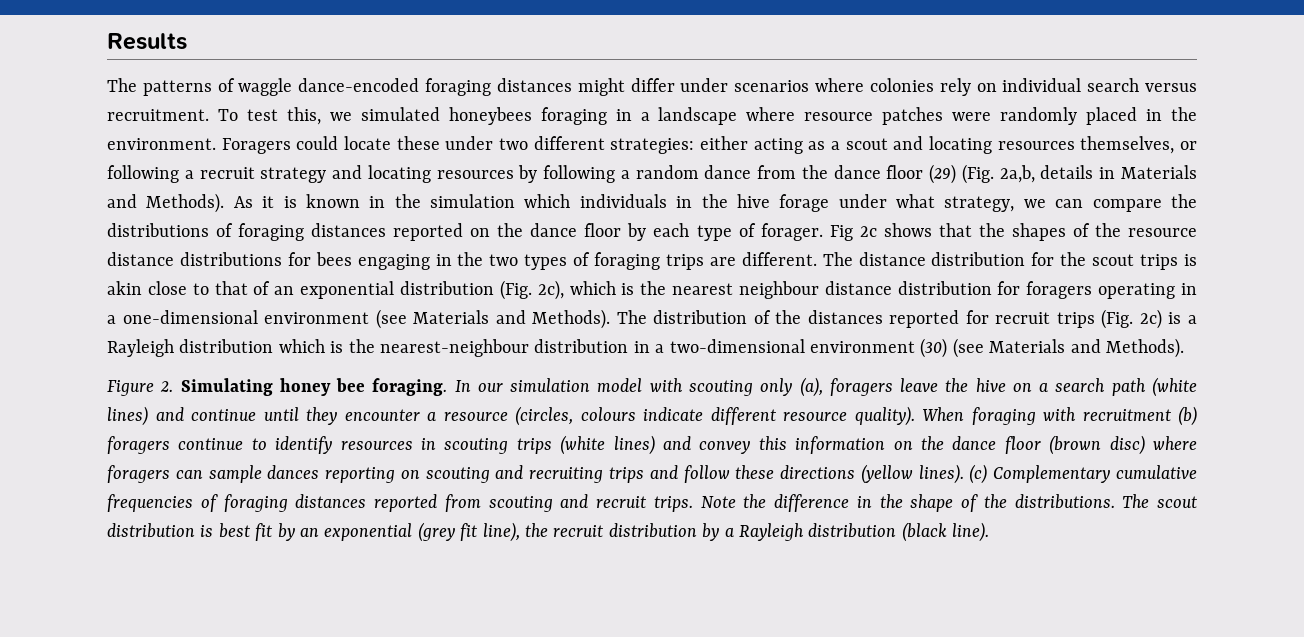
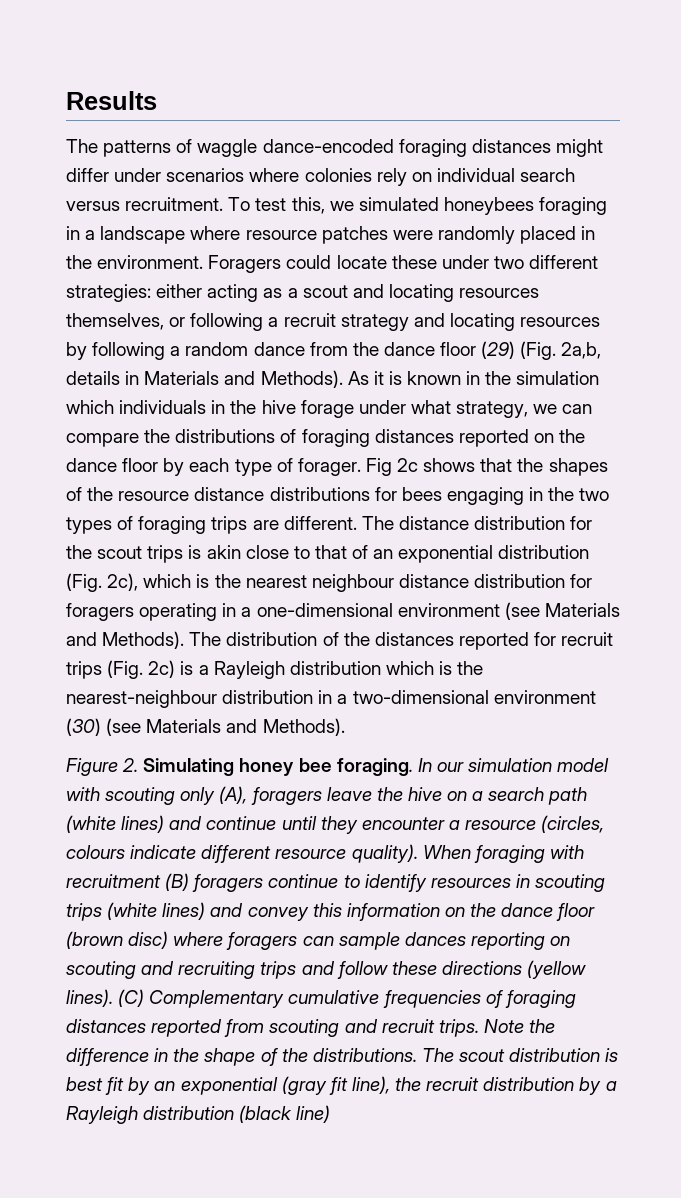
[799,377,823,397] (a), -> [219,786,248,804] (A),
[1178,406,1197,426] (b) -> [165,873,190,891] (B)
[969,464,988,484] (c) -> [118,989,145,1007] (C)
[417,522,455,542] (grey -> [281,1076,327,1095] (gray
[952,522,990,542] line). -> [296,1105,331,1123] line)

